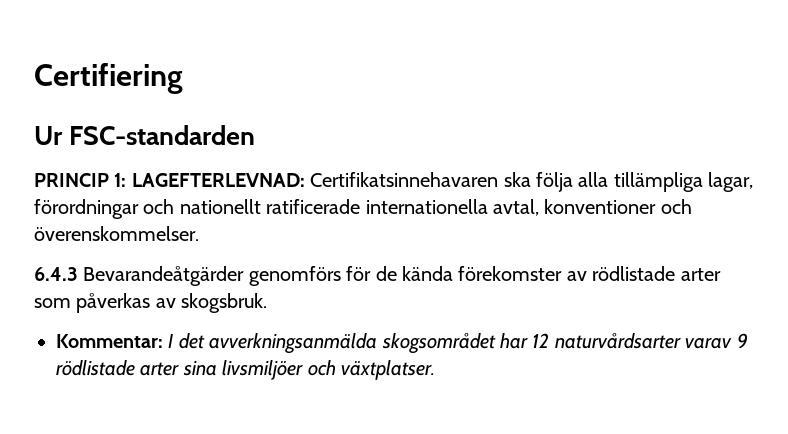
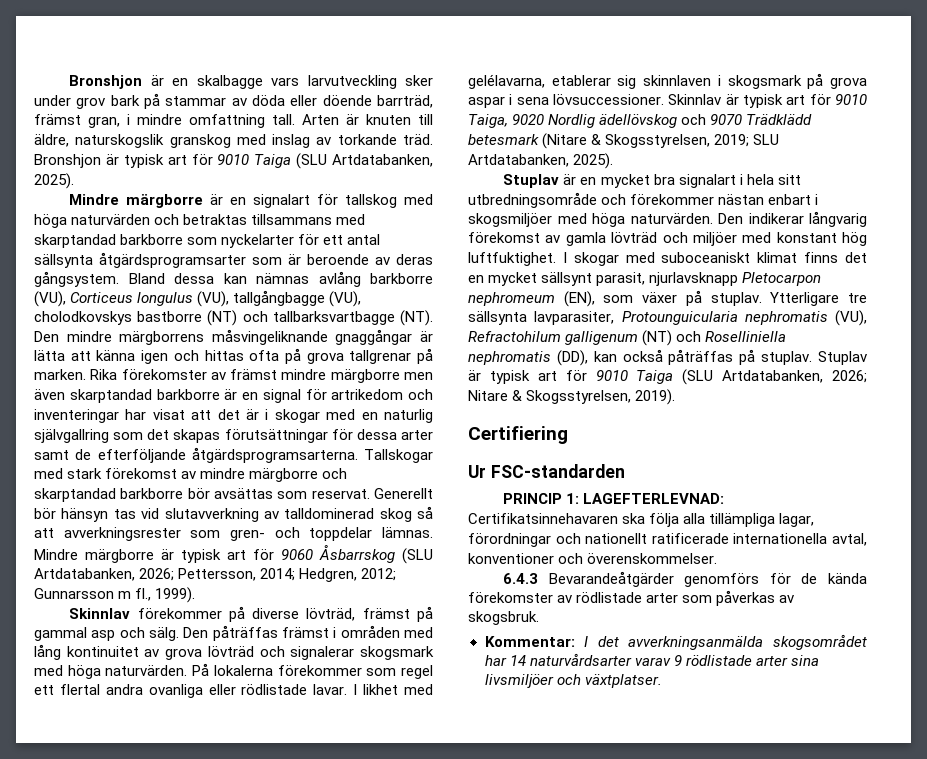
(34, 78) none -> [69,75,433,89] [34,93,433,109] [34,114,433,128] [34,134,433,148] [34,153,433,169] [34,173,74,189] [69,194,434,208] [34,214,366,228] [34,234,381,248] [34,252,433,268] [34,271,433,287] [34,290,362,307] [34,310,433,326] [34,329,433,345] [34,348,433,364] [34,369,433,383] [34,389,433,403] [34,409,433,423] [34,429,434,443] [34,447,433,463] [34,468,348,482] [34,488,433,502] [34,506,433,522] [34,527,433,541] [34,545,433,564] [34,568,397,582] [34,587,196,603] [69,606,434,622] [34,625,433,641] [34,644,435,660] [34,663,434,679] [34,684,434,698] [468,73,867,89] [468,94,867,108] [468,114,813,128] [468,133,780,149] [468,153,614,169] [503,174,801,188] [468,192,819,208] [468,211,867,227] [468,232,867,246] [468,252,868,266] [468,272,822,286] [468,290,867,307] [468,310,867,326] [468,330,787,346] [468,349,868,366] [468,369,867,385] [468,389,676,405] Bronshjon är en skalbagge vars larvutveckling sker under grov bark på stammar av döda eller döende barrträd, främst gran, i mindre omfattning tall. Arten är knuten till äldre, naturskogslik granskog med inslag av torkande träd. Bronshjon är typisk art för 9010 Taiga (SLU Artdatabanken, 2025). // Mindre märgborre är en signalart för tallskog med höga naturvärden och betraktas tillsammans med skarptandad barkborre som nyckelarter för ett antal sällsynta åtgärdsprogramsarter som är beroende av deras gångsystem. Bland dessa kan nämnas avlång barkborre (VU), Corticeus longulus (VU), tallgångbagge (VU), cholodkovskys bastborre (NT) och tallbarksvartbagge (NT). Den mindre märgborrens måsvingeliknande gnaggångar är lätta att känna igen och hittas ofta på grova tallgrenar på marken. Rika förekomster av främst mindre märgborre men även skarptandad barkborre är en signal för artrikedom och inventeringar har visat att det är i skogar med en naturlig självgallring som det skapas förutsättningar för dessa arter samt de efterföljande åtgärdsprogramsarterna. Tallskogar med stark förekomst av mindre märgborre och skarptandad barkborre bör avsättas som reservat. Generellt bör hänsyn tas vid slutavverkning av talldominerad skog så att avverkningsrester som gren- och toppdelar lämnas. Mindre märgborre är typisk art för 9060 Åsbarrskog (SLU Artdatabanken, 2026; Pettersson, 2014; Hedgren, 2012; Gunnarsson m fl., 1999). // Skinnlav förekommer på diverse lövträd, främst på gammal asp och sälg. Den påträffas främst i områden med lång kontinuitet av grova lövträd och signalerar skogsmark med höga naturvärden. På lokalerna förekommer som regel ett flertal andra ovanliga eller rödlistade lavar. I likhet med gelélavarna, etablerar sig skinnlaven i skogsmark på grova aspar i sena lövsuccessioner. Skinnlav är typisk art för 9010 Taiga, 9020 Nordlig ädellövskog och 9070 Trädklädd betesmark (Nitare & Skogsstyrelsen, 2019; SLU Artdatabanken, 2025). // Stuplav är en mycket bra signalart i hela sitt utbredningsområde och förekommer nästan enbart i skogsmiljöer med höga naturvärden. Den indikerar långvarig förekomst av gamla lövträd och miljöer med konstant hög luftfuktighet. I skogar med suboceaniskt klimat finns det en mycket sällsynt parasit, njurlavsknapp Pletocarpon nephromeum (EN), som växer på stuplav. Ytterligare tre sällsynta lavparasiter, Protounguicularia nephromatis (VU), Refractohilum galligenum (NT) och Roselliniella nephromatis (DD), kan också påträffas på stuplav. Stuplav är typisk art för 9010 Taiga (SLU Artdatabanken, 2026; Nitare & Skogsstyrelsen, 2019). //
[532,333,550,348] 12 -> [509,655,526,666] 14

